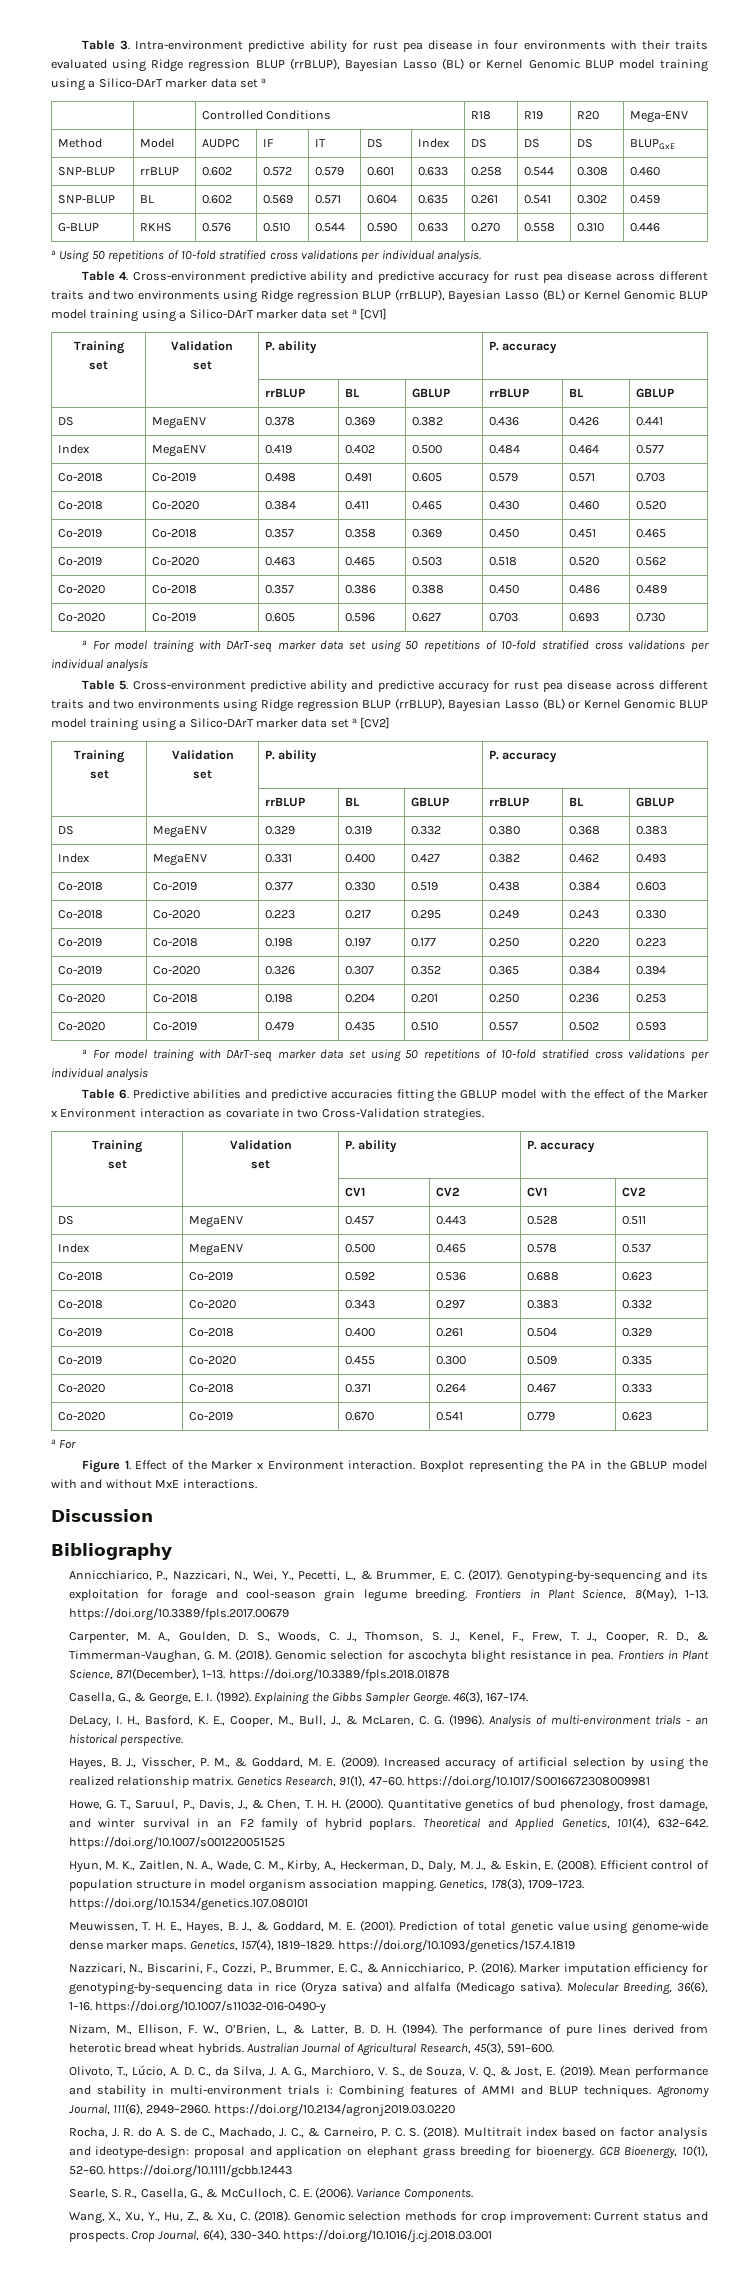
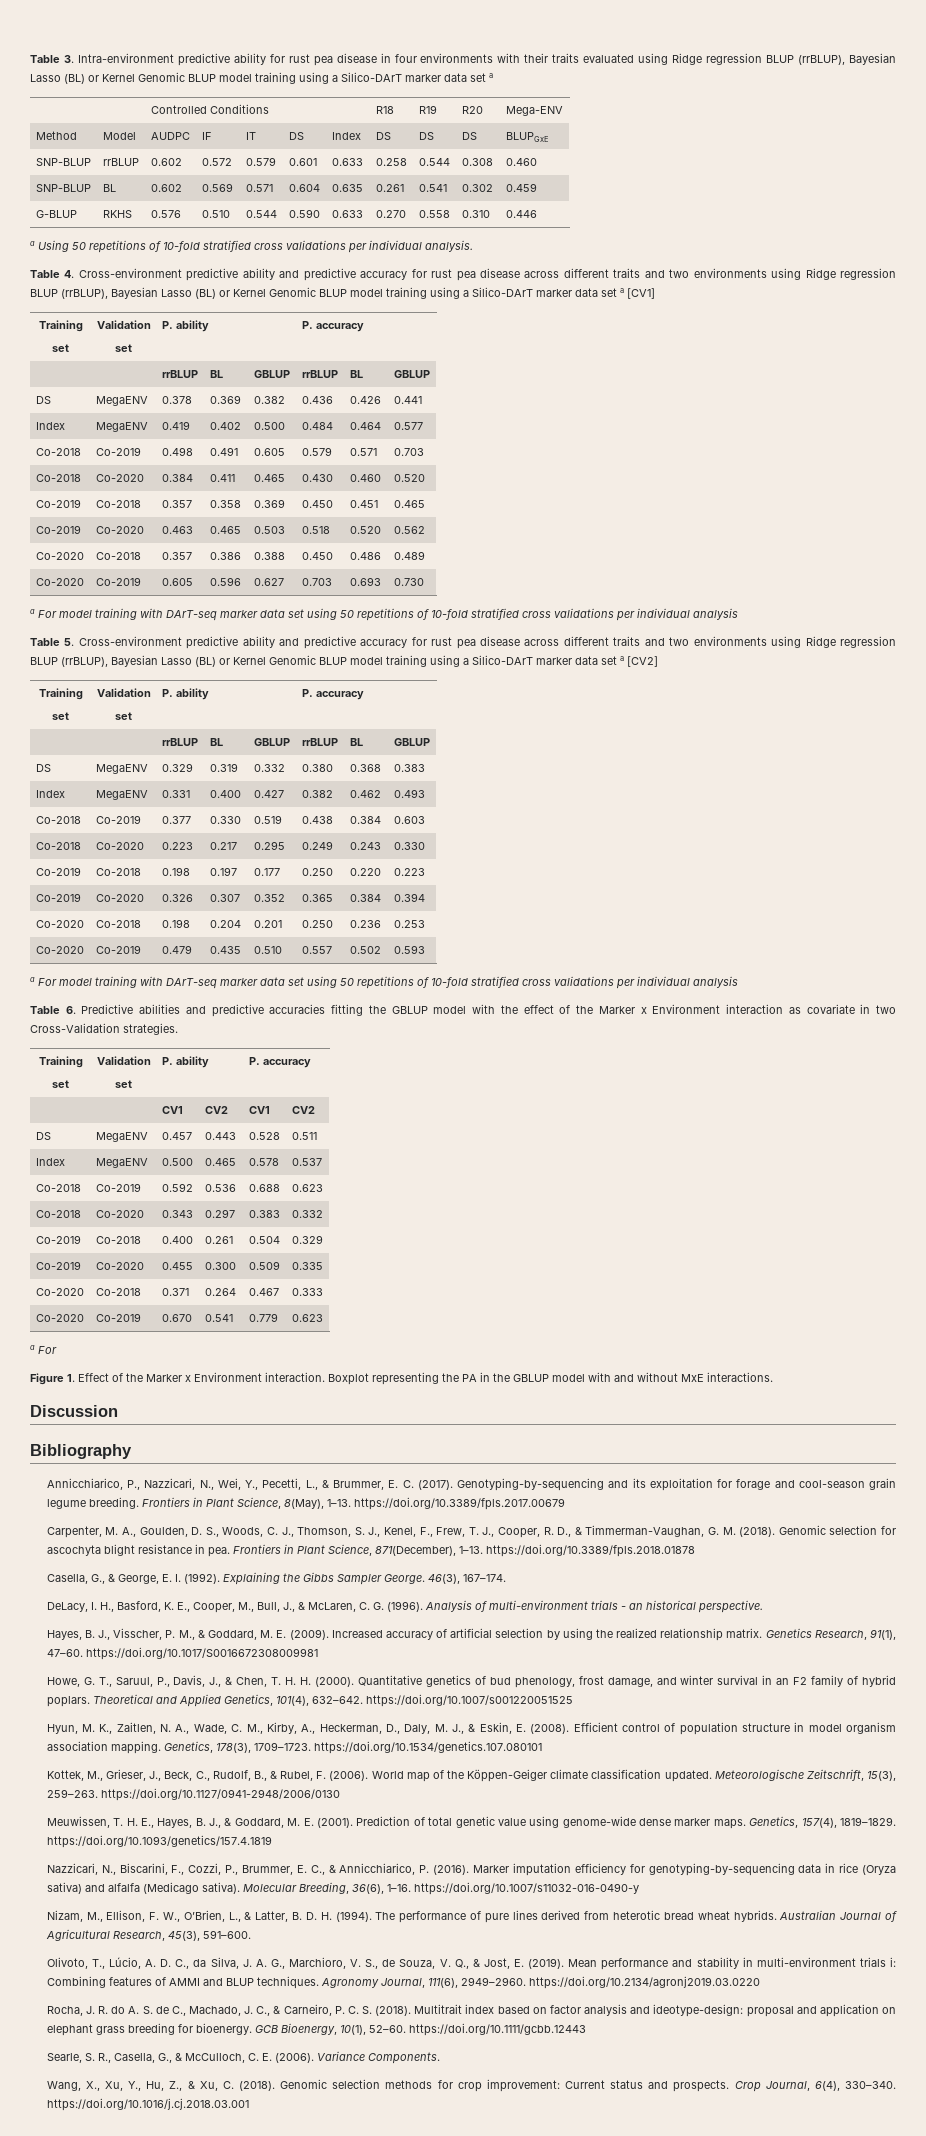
(308, 1904) none -> [46,1769,897,1782] [46,1788,340,1801] // Kottek, M., Grieser, J., Beck, C., Rudolf, B., & Rubel, F. (2006). World map of the Köppen-Geiger climate classification updated. Meteorologische Zeitschrift, 15(3), 259–263. https://doi.org/10.1127/0941-2948/2006/0130

